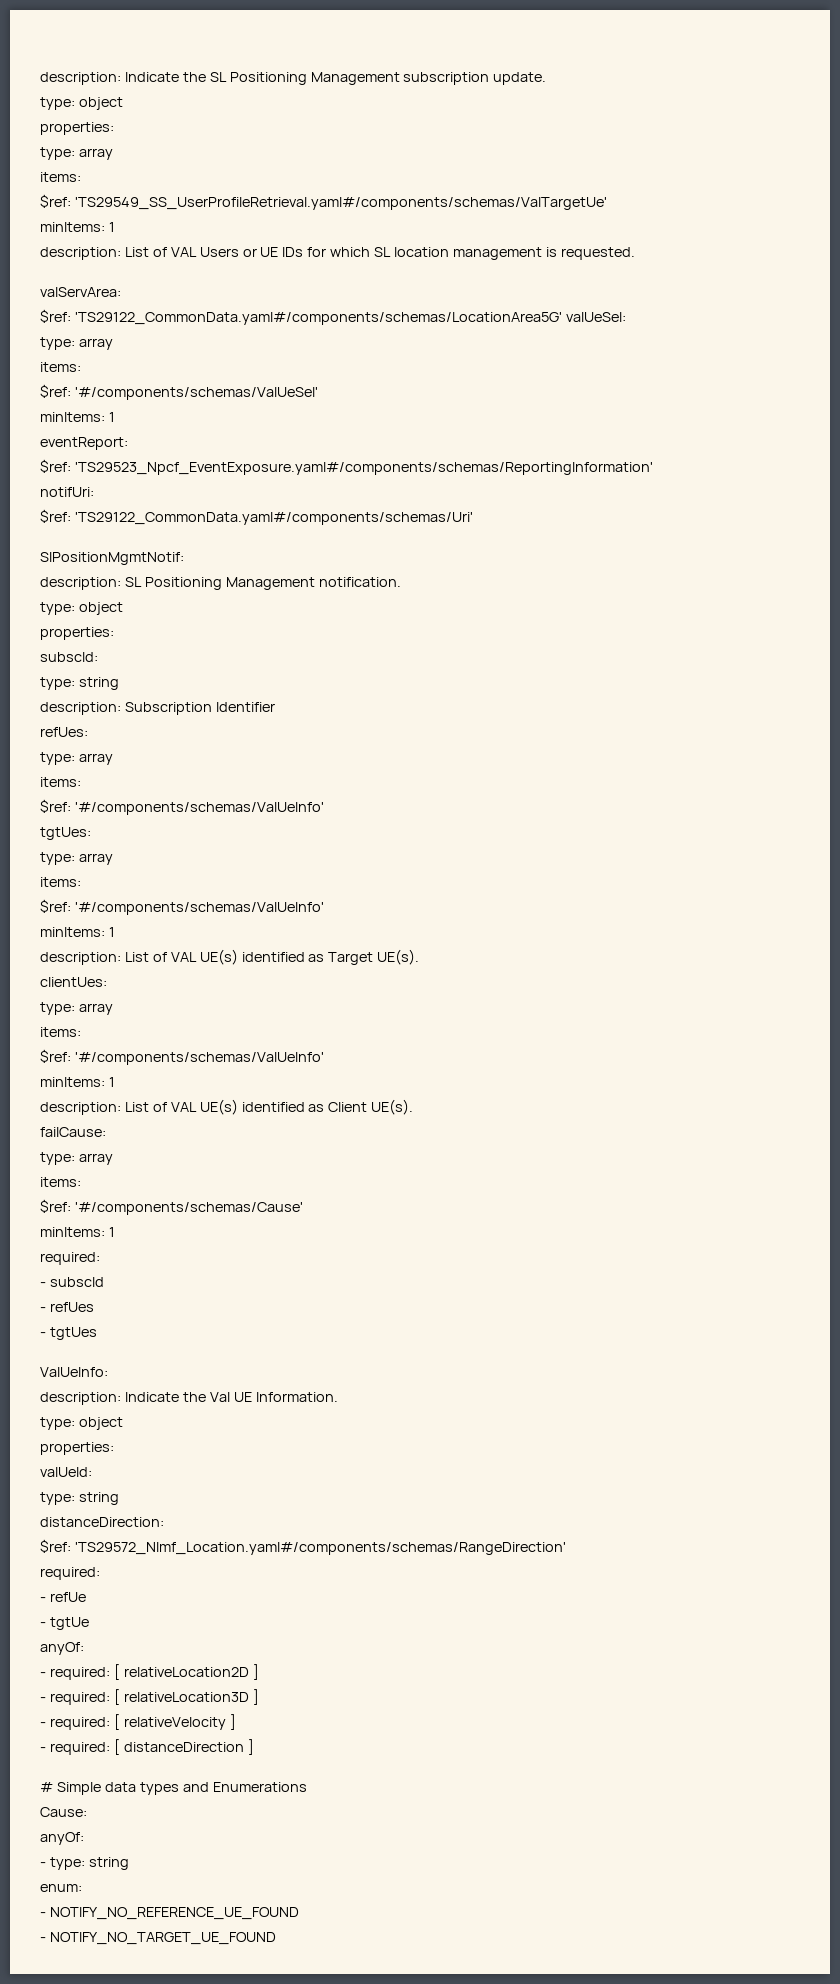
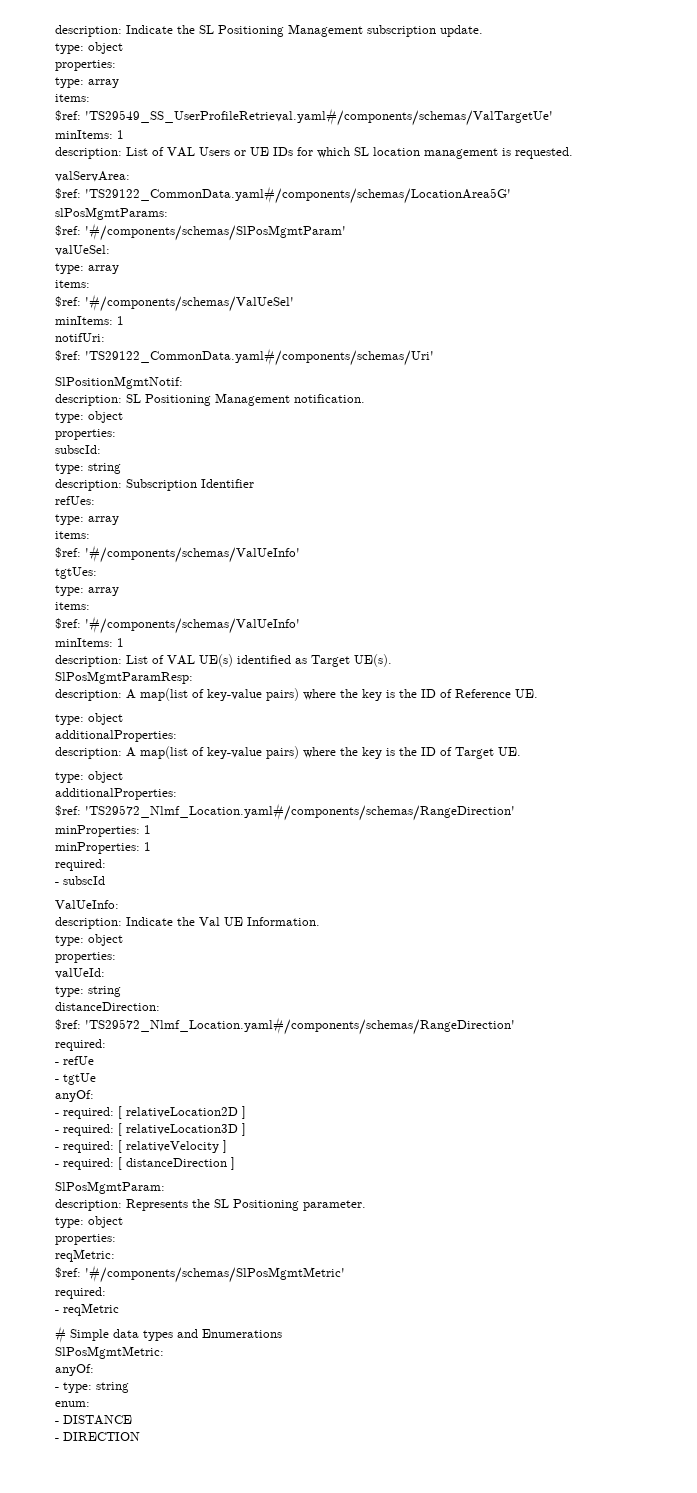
(562, 318) none -> [55,207,168,220] [55,223,346,241] // slPosMgmtParams: // $ref: '#/components/schemas/SlPosMgmtParam' //
[40,437,128,450] [40,459,653,475] // eventReport: // $ref: 'TS29523_Npcf_EventExposure.yaml#/components/schemas/ReportingInformation' -> (124, 320) none
[40,977,107,987] [40,1002,113,1015] [40,1027,81,1037] [40,1049,324,1065] [40,1077,115,1087] [40,1099,414,1115] [40,1127,106,1137] [40,1152,113,1165] [40,1177,81,1187] [40,1199,303,1215] [40,1227,105,1237] clientUes: // type: array // items: // $ref: '#/components/schemas/ValUeInfo' // minItems: 1 // description: List of VAL UE(s) identified as Client UE(s). // failCause: // type: array // items: // $ref: '#/components/schemas/Cause' // minItems: -> [55,671,193,684] [55,688,538,701] [55,713,123,725] [55,730,177,742] [55,746,521,759] [55,771,123,783] [55,788,177,800] [55,803,515,821] [55,825,151,837] [55,842,140,854] SlPosMgmtParamResp: // description: A map(list of key-value pairs) where the key is the ID of Reference UE. // type: object // additionalProperties: // description: A map(list of key-value pairs) where the key is the ID of Target UE. // type: object // additionalProperties: // $ref: 'TS29572_Nlmf_Location.yaml#/components/schemas/RangeDirection' // minProperties: 1 // minProperties:
[40,1302,94,1312] [40,1327,97,1340] // - refUes // - tgtUes -> (105, 880) none
(254, 1747) none -> [55,1181,165,1194] [55,1199,366,1211] [55,1216,123,1228] [55,1234,116,1245] [55,1249,115,1262] [55,1265,345,1283] [55,1287,106,1299] [55,1303,119,1316] // SlPosMgmtParam: // description: Represents the SL Positioning parameter. // type: object // properties: // reqMetric: // $ref: '#/components/schemas/SlPosMgmtMetric' // required: // - reqMetric
[40,1807,87,1817] Cause: -> [55,1346,164,1359] SlPosMgmtMetric:
[49,1907,299,1920] [40,1932,276,1945] NOTIFY_NO_REFERENCE_UE_FOUND // - NOTIFY_NO_TARGET_UE_FOUND -> [63,1415,132,1425] [55,1432,140,1441] DISTANCE // - DIRECTION

